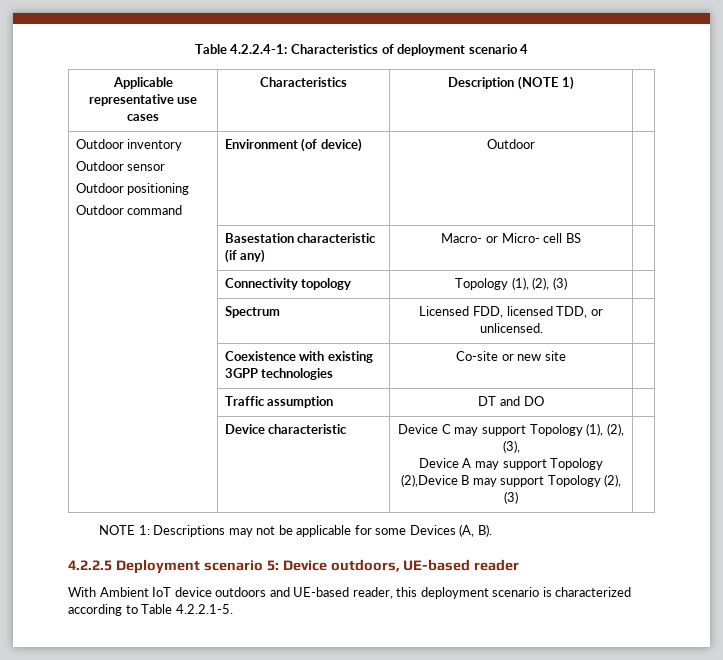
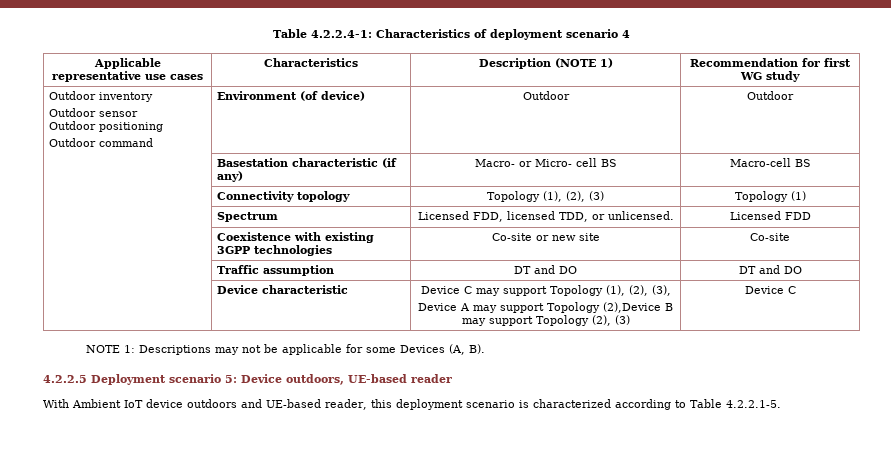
(574, 83) none -> [690,58,851,67] [740,71,800,82] Recommendation for first WG study
(535, 144) none -> [747,91,794,100] Outdoor
(581, 238) none -> [729,158,811,167] Macro-cell BS
(567, 283) none -> [734,191,806,202] Topology (1)
(543, 328) none -> [729,211,811,220] Licensed FDD
(566, 356) none -> [750,233,790,241] Co-site
(544, 401) none -> [738,265,802,274] DT and DO
(518, 497) none -> [744,286,796,294] Device C

